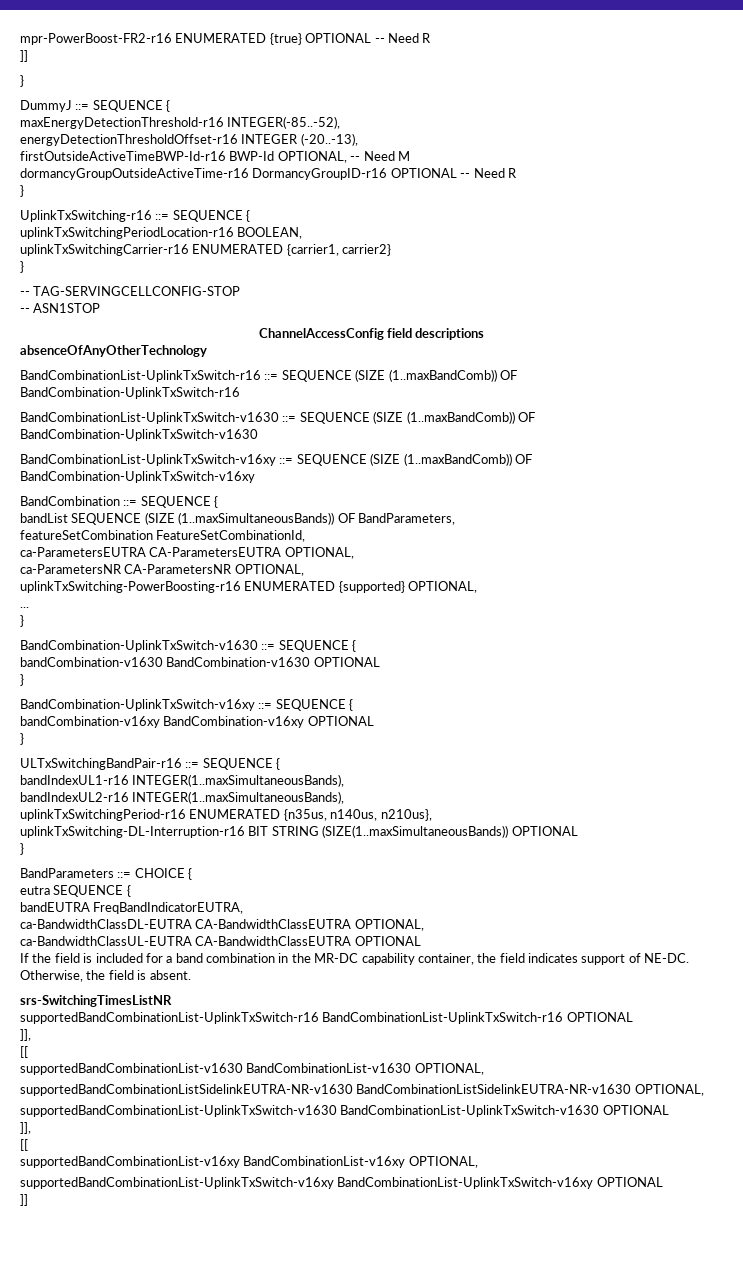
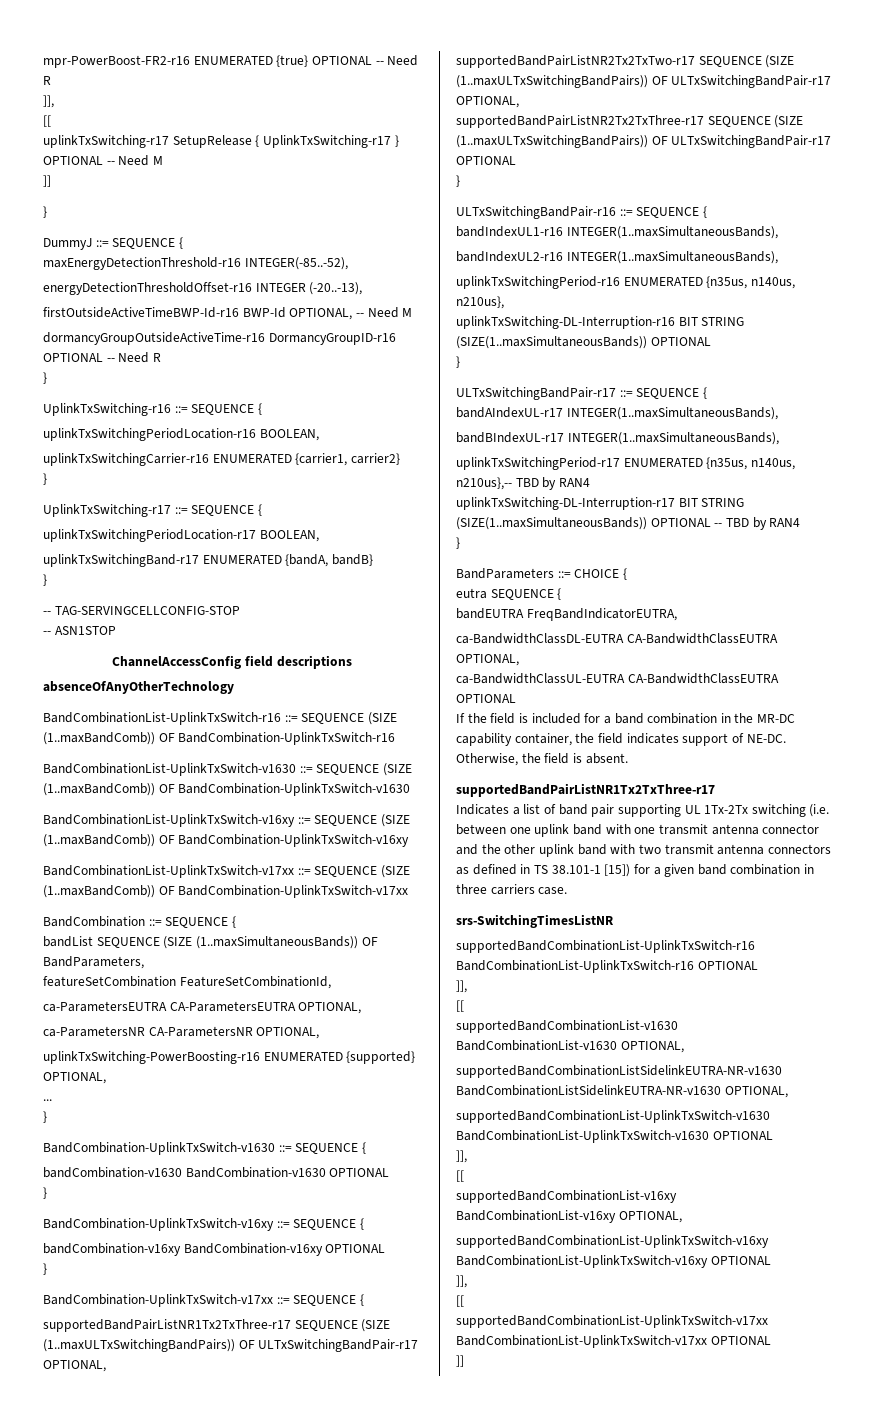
(432, 38) none -> [43,95,54,108] [43,115,51,127] [43,135,399,148] [43,155,163,166] // ]], // [[ // uplinkTxSwitching-r17 SetupRelease { UplinkTxSwitching-r17 } OPTIONAL -- Need M
(24, 267) none -> [43,504,262,517] [43,529,319,542] [43,554,373,567] [43,574,47,586] // UplinkTxSwitching-r17 ::= SEQUENCE { // uplinkTxSwitchingPeriodLocation-r17 BOOLEAN, // uplinkTxSwitchingBand-r17 ENUMERATED {bandA, bandB} // }
(255, 477) none -> [43,865,410,878] [43,885,409,898] // BandCombinationList-UplinkTxSwitch-v17xx ::= SEQUENCE (SIZE (1..maxBandComb)) OF BandCombination-UplinkTxSwitch-v17xx
(24, 739) none -> [43,1294,364,1307] [43,1319,391,1332] [43,1339,419,1352] [43,1360,106,1372] [456,55,795,68] [456,75,832,88] [456,96,519,108] [456,115,804,128] [456,135,832,148] [456,156,516,165] [456,175,460,187] // BandCombination-UplinkTxSwitch-v17xx ::= SEQUENCE { // supportedBandPairListNR1Tx2TxThree-r17 SEQUENCE (SIZE (1..maxULTxSwitchingBandPairs)) OF ULTxSwitchingBandPair-r17 OPTIONAL, // supportedBandPairListNR2Tx2TxTwo-r17 SEQUENCE (SIZE (1..maxULTxSwitchingBandPairs)) OF ULTxSwitchingBandPair-r17 OPTIONAL, // supportedBandPairListNR2Tx2TxThree-r17 SEQUENCE (SIZE (1..maxULTxSwitchingBandPairs)) OF ULTxSwitchingBandPair-r17 OPTIONAL // }
(24, 849) none -> [456,387,707,400] [456,407,778,420] [456,432,779,445] [456,457,795,470] [456,477,590,490] [456,497,745,510] [456,517,801,530] [456,537,460,549] // ULTxSwitchingBandPair-r17 ::= SEQUENCE { // bandAIndexUL-r17 INTEGER(1..maxSimultaneousBands), // bandBIndexUL-r17 INTEGER(1..maxSimultaneousBands), // uplinkTxSwitchingPeriod-r17 ENUMERATED {n35us, n140us, n210us},-- TBD by RAN4 // uplinkTxSwitching-DL-Interruption-r17 BIT STRING (SIZE(1..maxSimultaneousBands)) OPTIONAL -- TBD by RAN4 // }
(191, 975) none -> [456,783,715,797] [456,804,830,817] [456,824,820,837] [456,844,831,857] [456,864,815,877] [456,884,568,895] // supportedBandPairListNR1Tx2TxThree-r17 // Indicates a list of band pair supporting UL 1Tx-2Tx switching (i.e. between one uplink band with one transmit antenna connector and the other uplink band with two transmit antenna connectors as defined in TS 38.101-1 [15]) for a given band combination in three carriers case.
(663, 1182) none -> [456,1275,467,1288] [456,1295,464,1307] [456,1315,768,1328] [456,1335,771,1348] // ]], // [[ // supportedBandCombinationList-UplinkTxSwitch-v17xx BandCombinationList-UplinkTxSwitch-v17xx OPTIONAL

